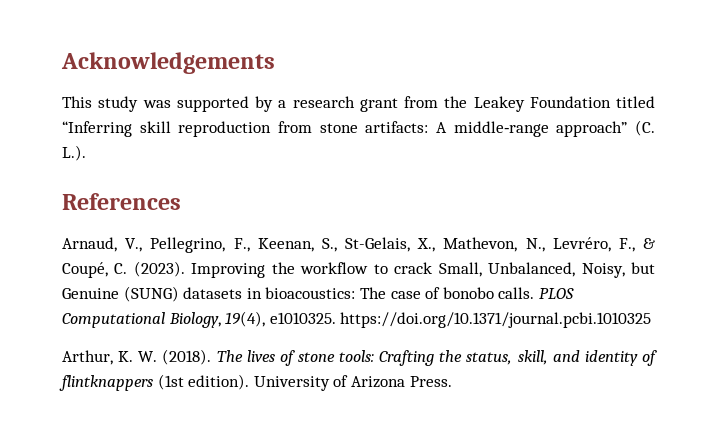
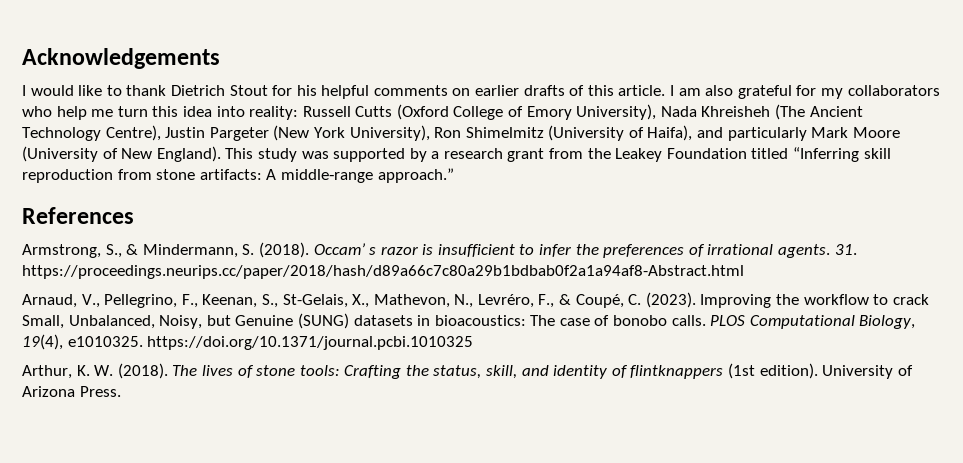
(275, 63) none -> [22,85,940,99] [22,104,863,120] [22,125,900,141] [22,146,221,162] I would like to thank Dietrich Stout for his helpful comments on earlier drafts of this article. I am also grateful for my collaborators who help me turn this idea into reality: Russell Cutts (Oxford College of Emory University), Nada Khreisheh (The Ancient Technology Centre), Justin Pargeter (New York University), Ron Shimelmitz (University of Haifa), and particularly Mark Moore (University of New England).
[556,120,655,137] [62,145,86,161] [62,193,181,210] approach” (C. L.). // References -> [377,168,454,183] [22,207,134,224] [22,242,857,258] [22,265,744,279] approach.” // References // Armstrong, S., & Mindermann, S. (2018). Occam’ s razor is insufficient to infer the preferences of irrational agents. 31. https://proceedings.neurips.cc/paper/2018/hash/d89a66c7c80a29b1bdbab0f2a1a94af8-Abstract.html

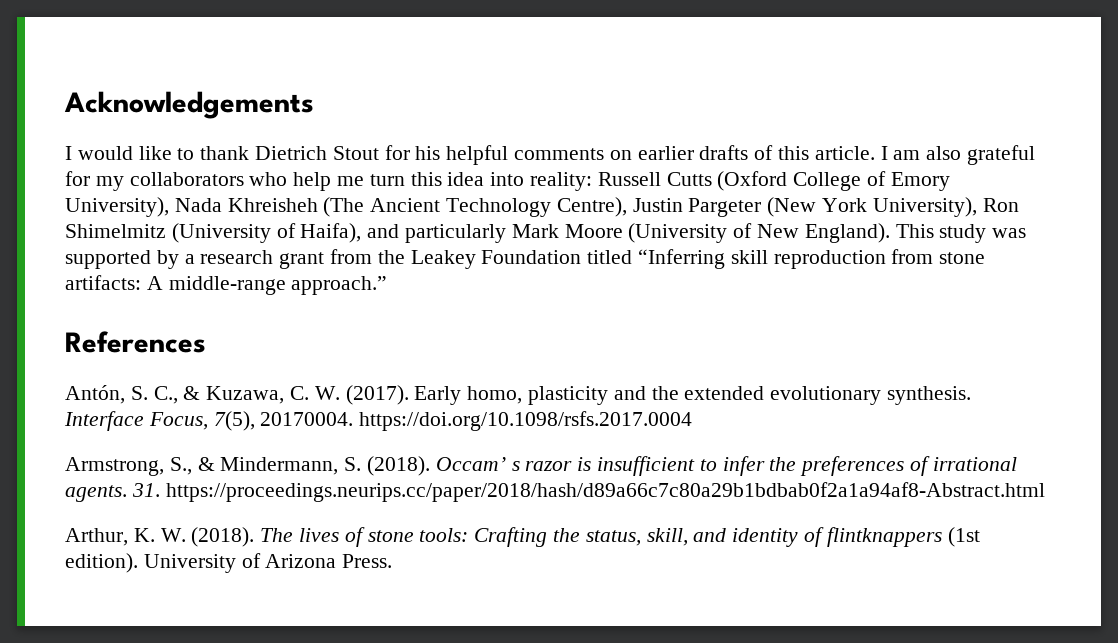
(134, 215) none -> [65,385,972,405] [64,411,693,431] // Antón, S. C., & Kuzawa, C. W. (2017). Early homo, plasticity and the extended evolutionary synthesis. Interface Focus, 7(5), 20170004. https://doi.org/10.1098/rsfs.2017.0004
[22,292,929,308] [22,313,916,329] [22,334,474,350] // Arnaud, V., Pellegrino, F., Keenan, S., St-Gelais, X., Mathevon, N., Levréro, F., & Coupé, C. (2023). Improving the workflow to crack Small, Unbalanced, Noisy, but Genuine (SUNG) datasets in bioacoustics: The case of bonobo calls. PLOS Computational Biology, 19(4), e1010325. https://doi.org/10.1371/journal.pcbi.1010325 -> (1045, 492) none

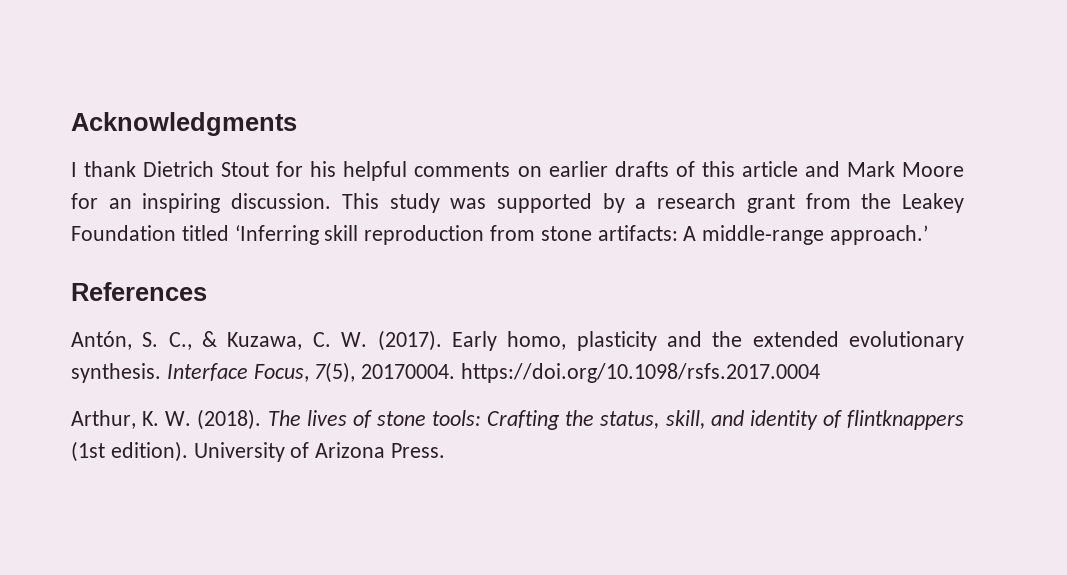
[64,91,314,119] [65,146,195,160] Acknowledgements // I would like to -> [71,112,297,136] [71,162,77,177] Acknowledgments // I
[814,145,1036,165] [65,171,950,191] [65,197,1019,217] [65,223,890,243] article. I am also grateful for my collaborators who help me turn this idea into reality: Russell Cutts (Oxford College of Emory University), Nada Khreisheh (The Ancient Technology Centre), Justin Pargeter (New York University), Ron Shimelmitz (University of Haifa), and particularly Mark Moore (University of New England). -> [741,161,964,177] [71,193,332,213] article and Mark Moore for an inspiring discussion.
[638,249,726,269] “Inferring -> [234,225,319,245] ‘Inferring
[291,276,388,295] approach.” -> [830,225,929,245] approach.’
[65,456,1017,476] [65,482,1045,502] // Armstrong, S., & Mindermann, S. (2018). Occam’ s razor is insufficient to infer the preferences of irrational agents. 31. https://proceedings.neurips.cc/paper/2018/hash/d89a66c7c80a29b1bdbab0f2a1a94af8-Abstract.html -> (821, 373) none

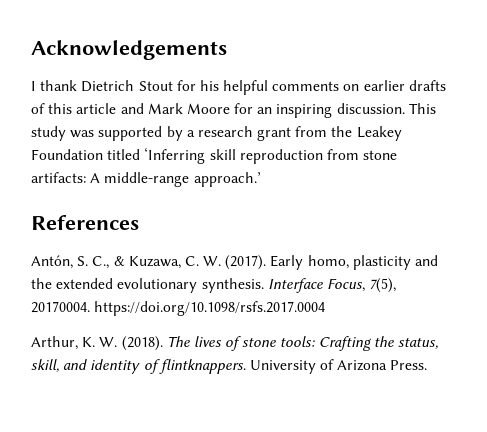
[71,112,297,136] Acknowledgments -> [31,40,227,60] Acknowledgements
[847,410,964,430] [71,441,188,462] flintknappers (1st edition). -> [158,359,246,374] flintknappers.

